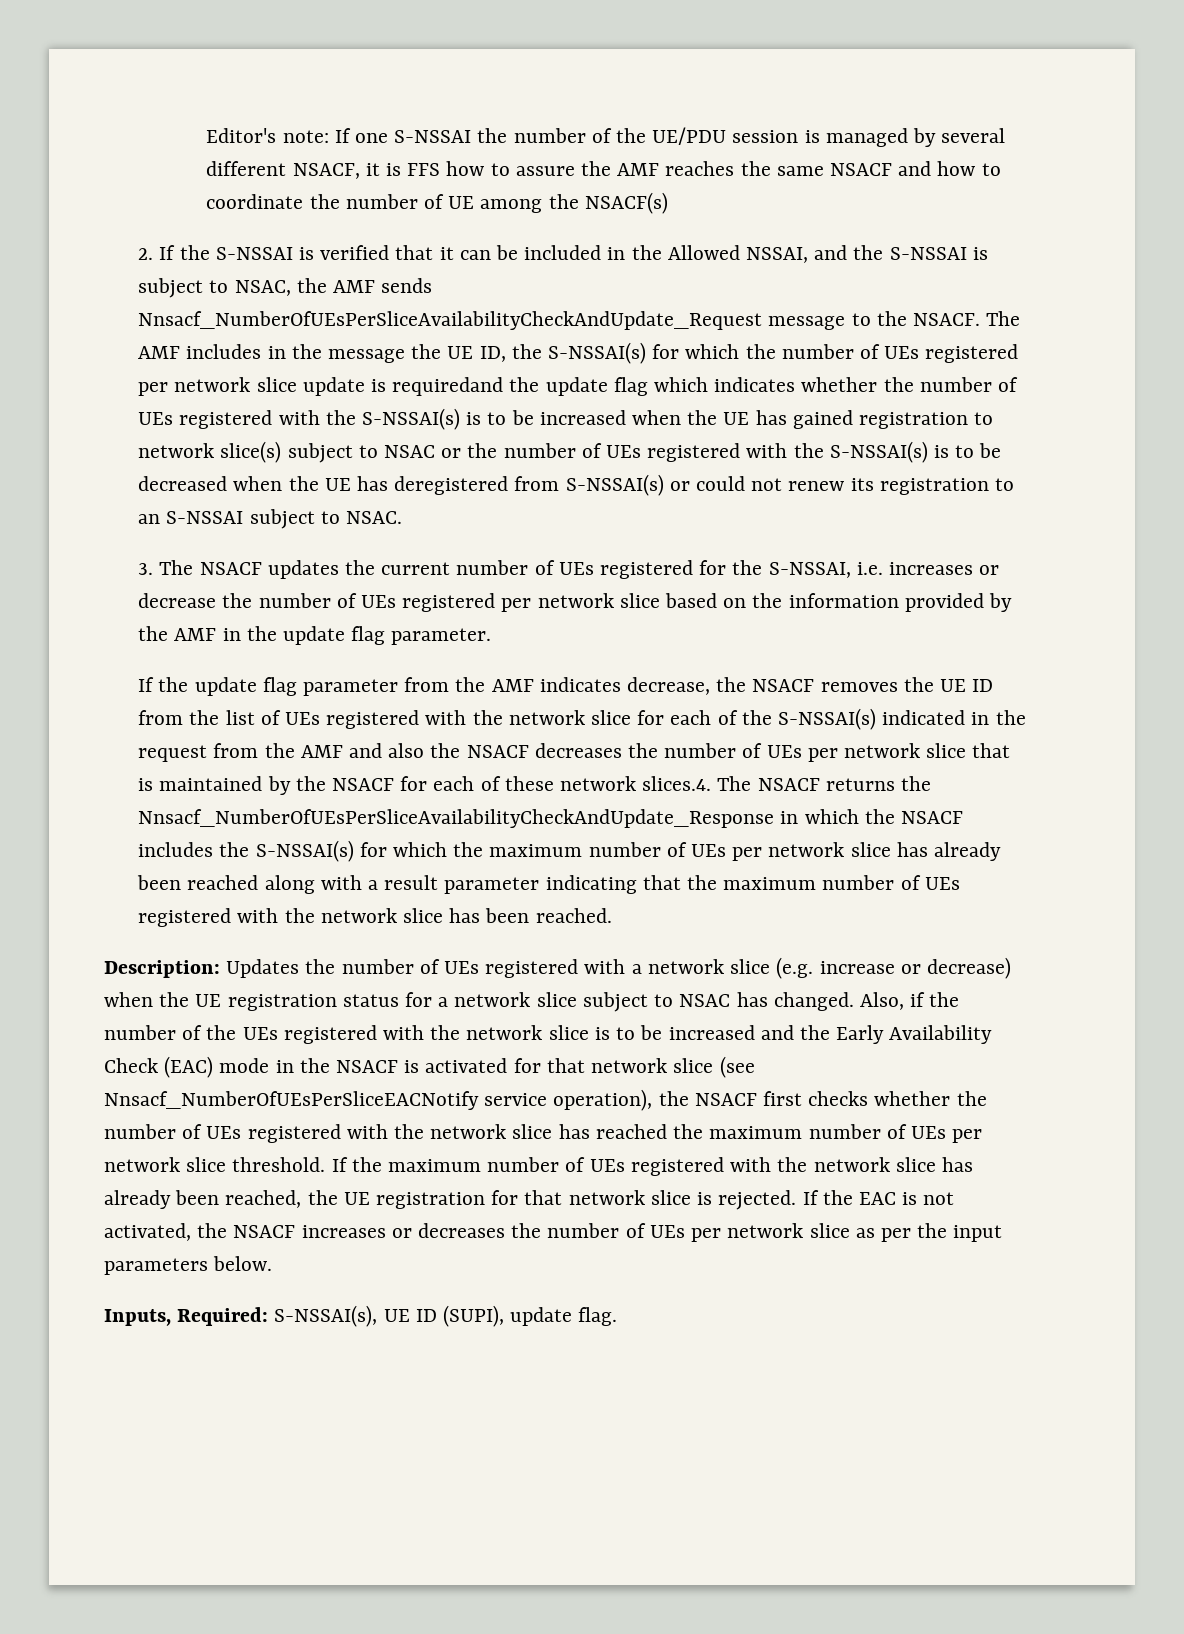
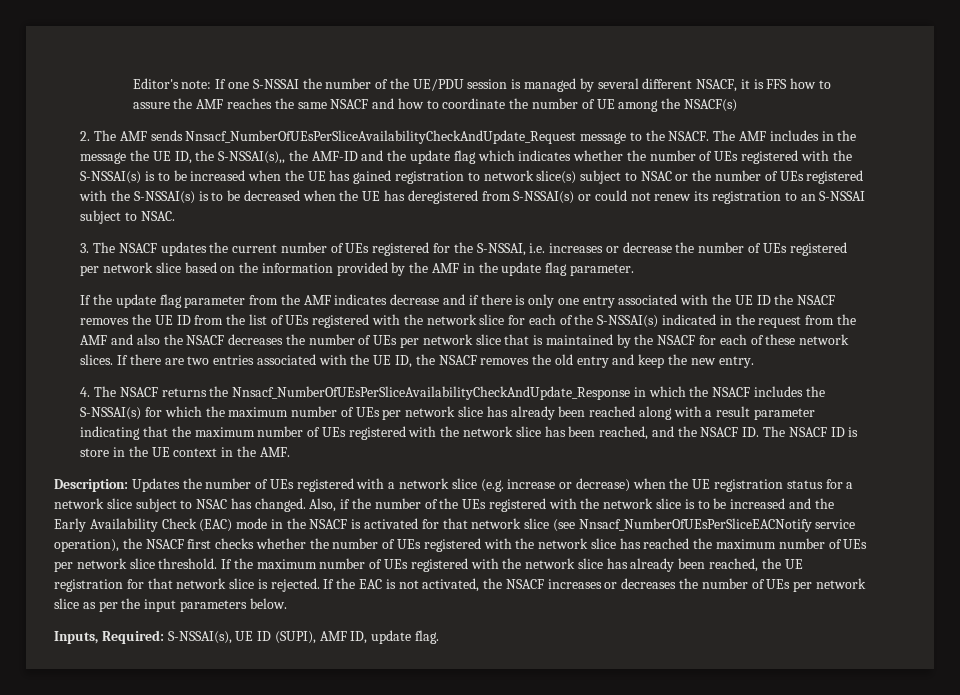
[159,245,988,263] [138,278,327,298] If the S-NSSAI is verified that it can be included in the Allowed NSSAI, and the S-NSSAI is subject to NSAC, the -> [93,130,116,141] The
[547,342,1019,364] [138,377,504,396] S-NSSAI(s) for which the number of UEs registered per network slice update is requiredand -> [218,150,384,164] S-NSSAI(s),, the AMF-ID and
[626,677,710,695] decrease, -> [390,294,771,308] decrease and if there is only one entry associated with the UE ID
[642,776,712,791] slices.4. -> [80,354,754,368] [80,387,91,397] slices. If there are two entries associated with the UE ID, the NSACF removes the old entry and keep the new entry. // 4.
[535,908,612,923] reached. -> [599,426,859,440] [80,446,290,457] reached, and the NSACF ID. The NSACF ID is store in the UE context in the AMF.
(505, 1316) none -> [319,631,368,644] AMF ID,

